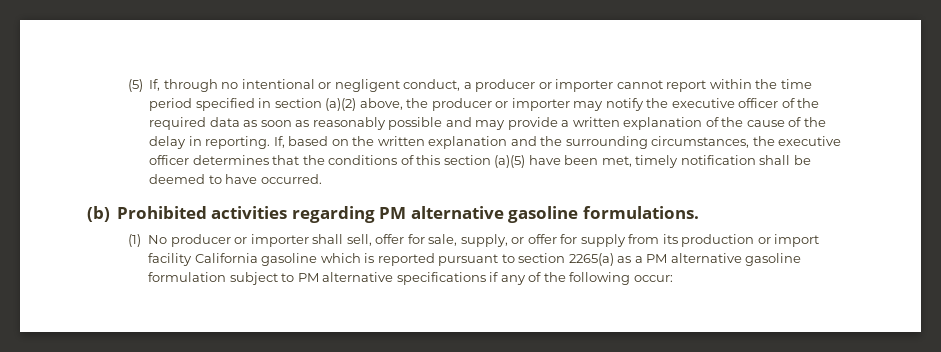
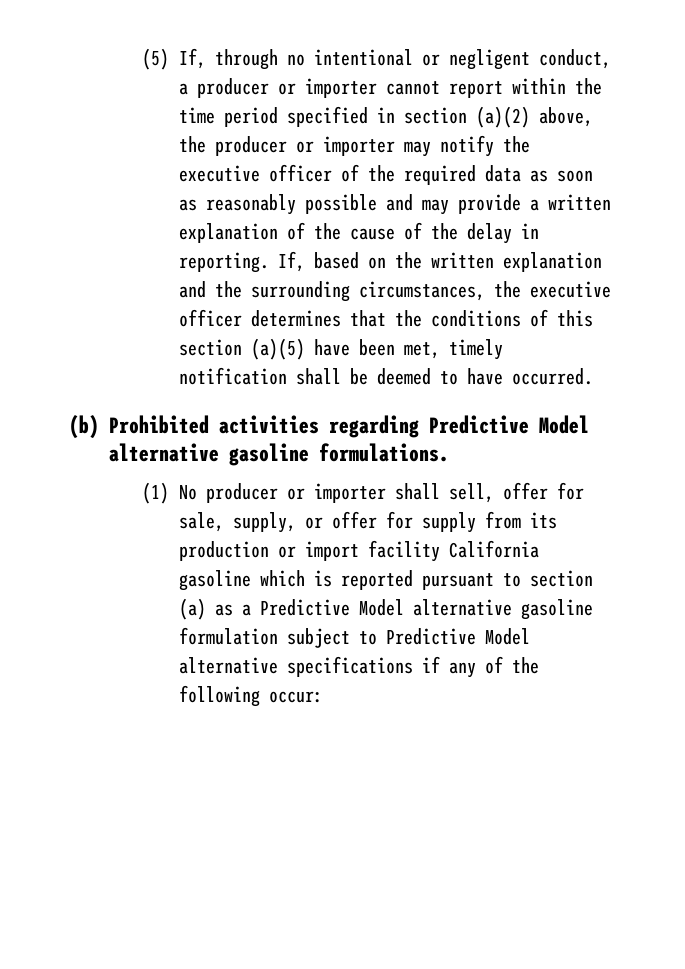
[379,207,407,219] PM -> [429,415,589,434] Predictive Model
[568,253,614,266] 2265(a) -> [178,598,206,620] (a)
[646,254,668,263] PM -> [259,599,404,616] Predictive Model
[297,273,319,282] PM -> [385,628,530,645] Predictive Model

